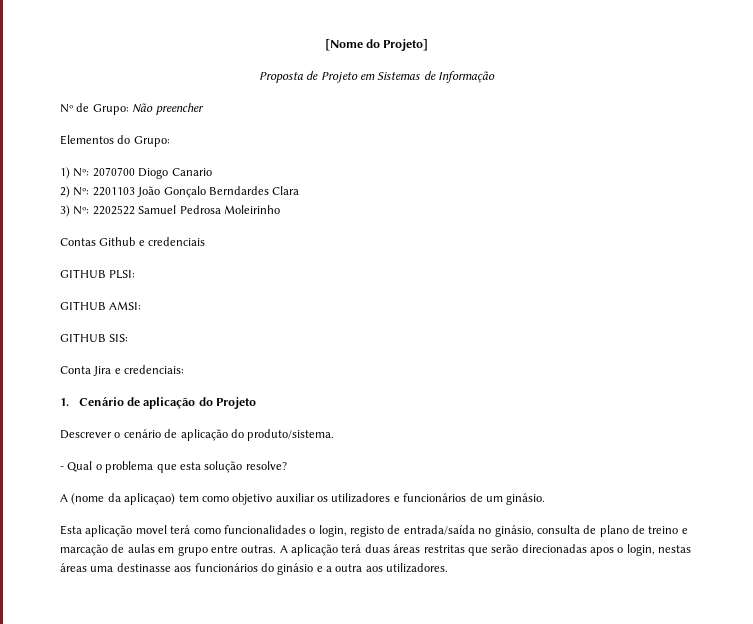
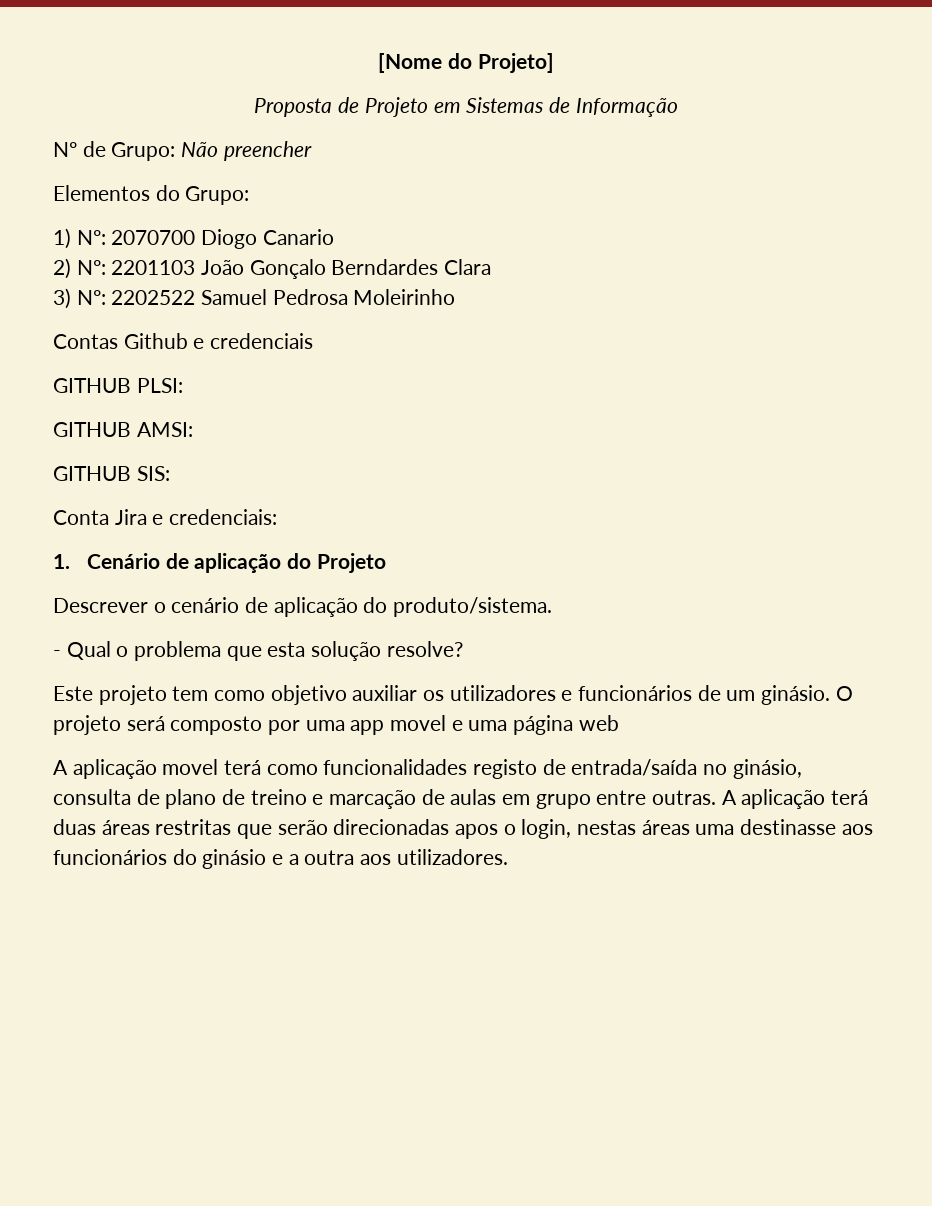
[60,493,176,505] A (nome da aplicaçao) -> [53,685,167,705] Este projeto
[60,525,82,535] // Esta -> [835,686,853,701] [53,715,619,735] [53,760,68,775] O projeto será composto por uma app movel e uma página web // A
[309,525,347,537] o login, -> (468, 767) none

